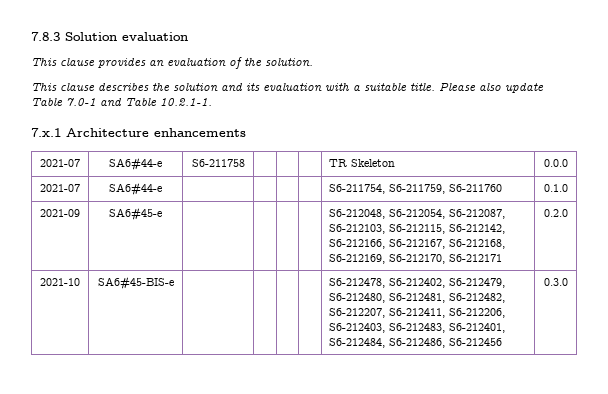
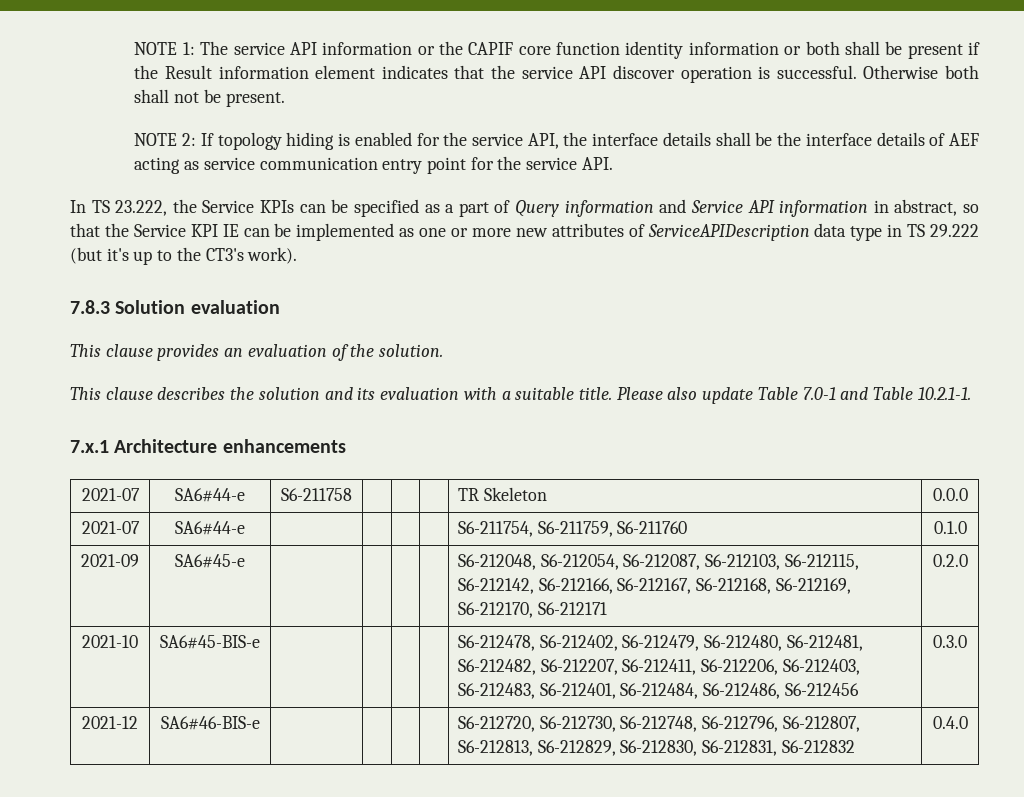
(31, 36) none -> [134,41,980,59] [134,65,979,83] [134,89,285,107] [134,132,979,150] [134,156,613,174] [70,199,979,217] [70,223,979,241] [70,247,298,265] NOTE 1: The service API information or the CAPIF core function identity information or both shall be present if the Result information element indicates that the service API discover operation is successful. Otherwise both shall not be present. // NOTE 2: If topology hiding is enabled for the service API, the interface details shall be the interface details of AEF acting as service communication entry point for the service API. // In TS 23.222, the Service KPIs can be specified as a part of Query information and Service API information in abstract, so that the Service KPI IE can be implemented as one or more new attributes of ServiceAPIDescription data type in TS 29.222 (but it's up to the CT3's work). //
(568, 282) none -> [82,716,138,729] [160,716,260,730] [458,716,860,732] [458,740,855,756] [932,716,968,729] // 2021-12 | SA6#46-BIS-e | | | | | S6-212720, S6-212730, S6-212748, S6-212796, S6-212807, S6-212813, S6-212829, S6-212830, S6-212831, S6-212832 | 0.4.0

